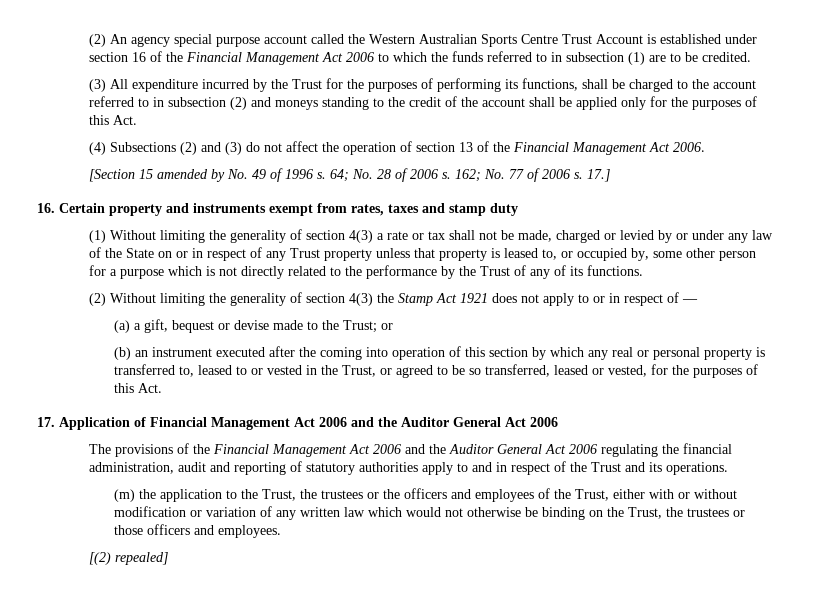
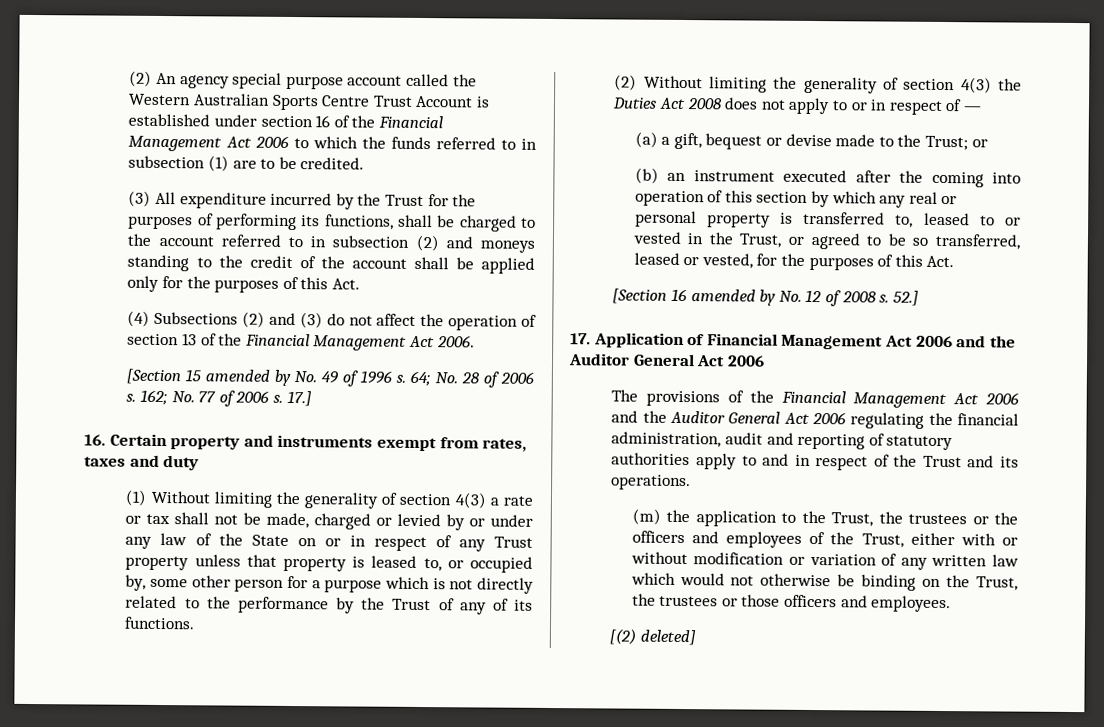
[449,204,486,216] stamp -> (160, 460) none
[397,293,488,306] Stamp Act 1921 -> [612,97,722,110] Duties Act 2008
(163, 388) none -> [612,288,919,307] // [Section 16 amended by No. 12 of 2008 s. 52.]
[114,552,168,565] repealed] -> [640,629,697,646] deleted]

